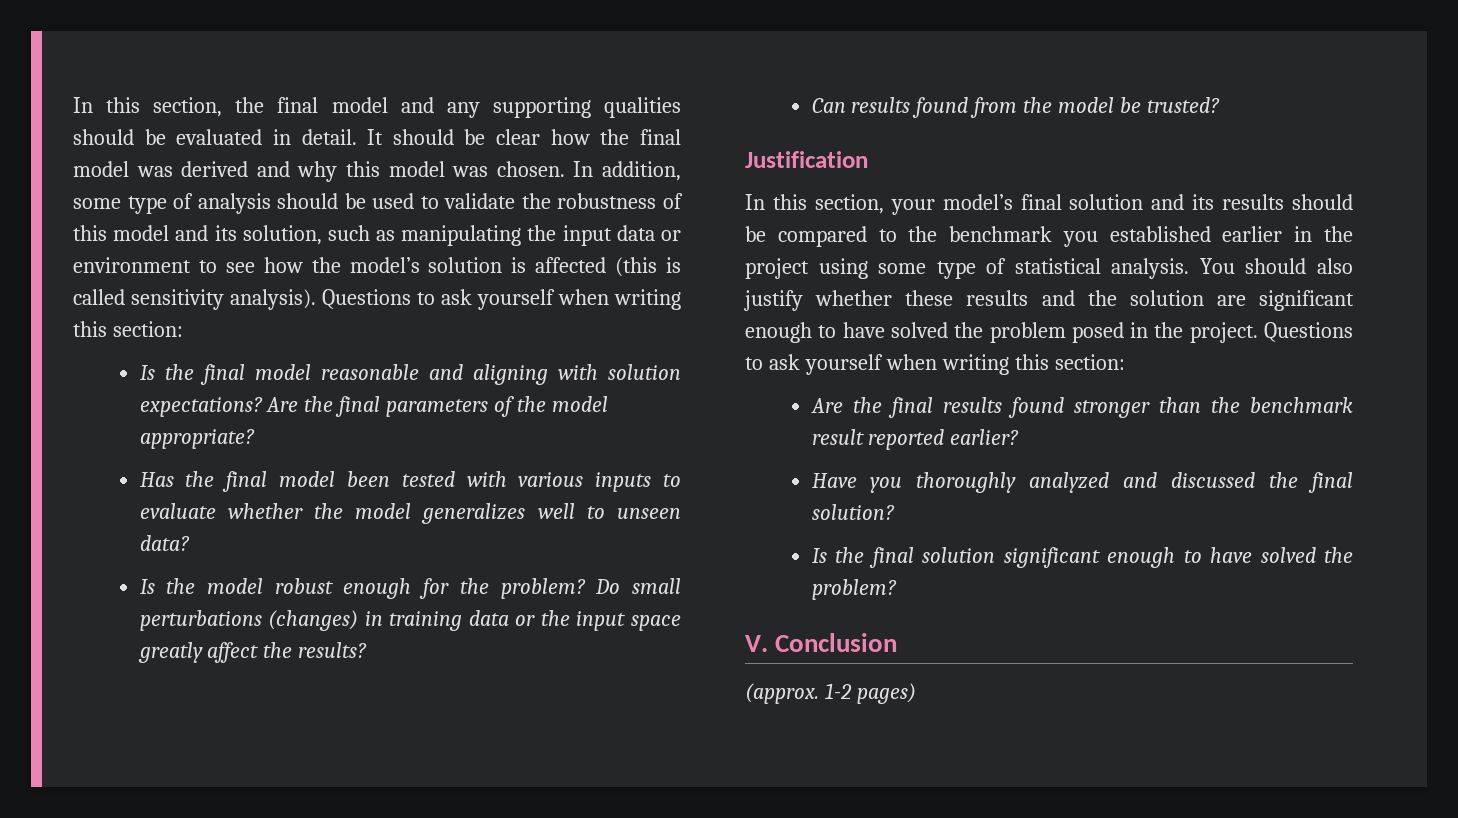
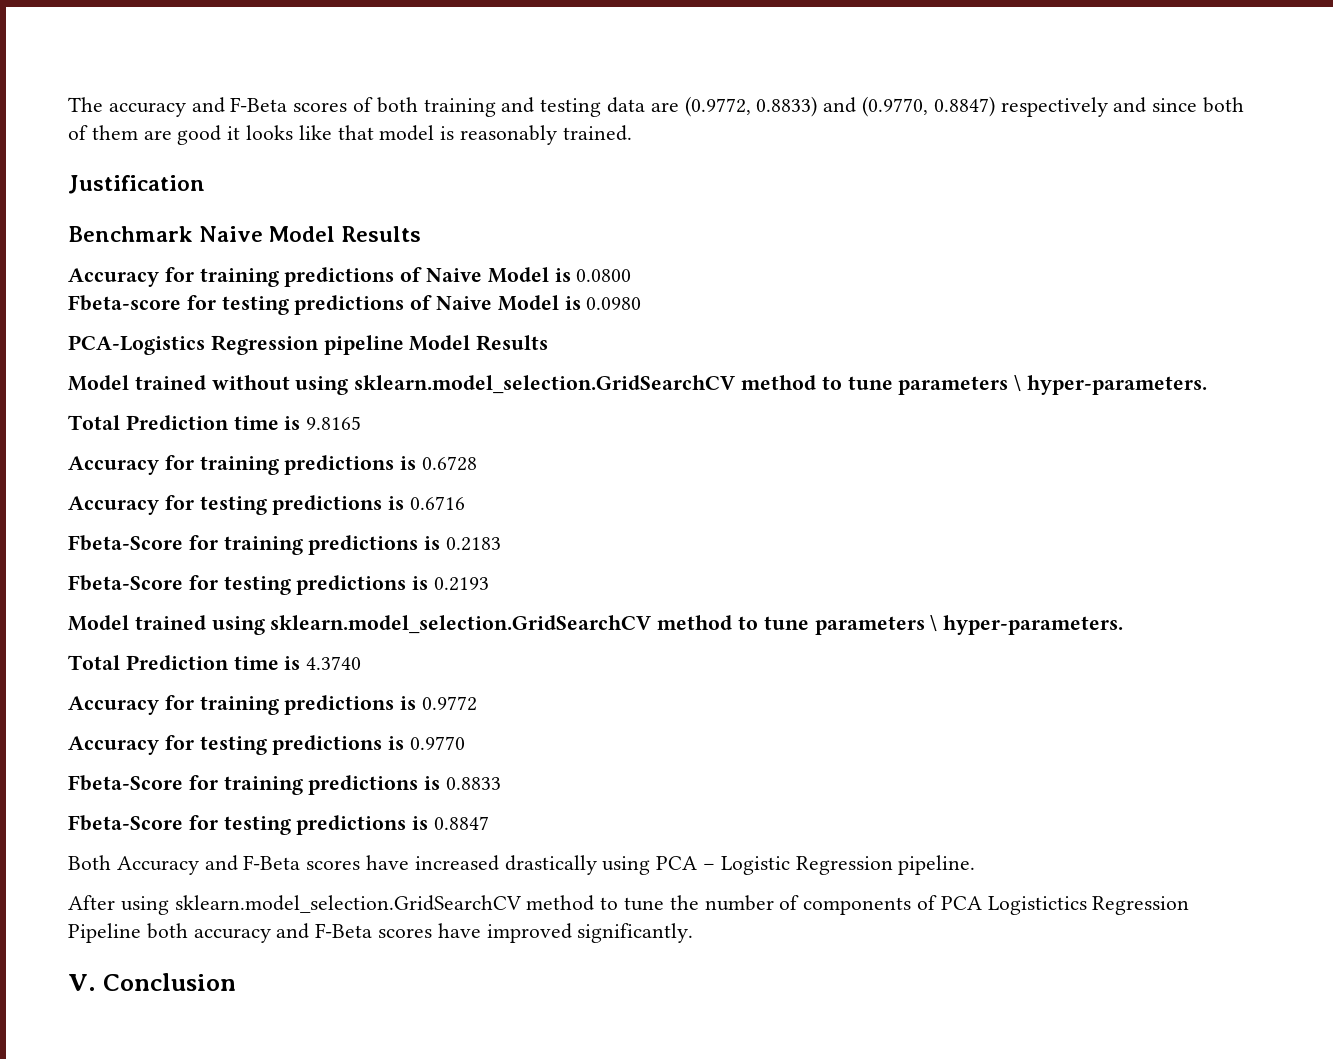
[73,97,681,118] [73,129,681,145] [73,161,682,182] [73,193,683,214] [73,225,681,246] [73,257,681,277] [73,289,681,310] [73,321,183,337] [139,364,681,385] [139,396,609,417] [139,429,255,449] [139,471,682,492] [139,503,682,524] [139,535,190,551] [139,578,681,599] [139,610,681,631] [137,642,368,663] [811,97,1221,118] [745,151,868,168] [745,194,1353,215] [745,226,1353,247] [745,258,1353,279] [744,290,1354,311] [745,322,1353,343] [745,354,1125,375] [810,397,1353,418] [811,429,1020,450] [811,472,1353,493] [811,504,895,520] [811,547,1353,568] [811,579,897,600] In this section, the final model and any supporting qualities should be evaluated in detail. It should be clear how the final model was derived and why this model was chosen. In addition, some type of analysis should be used to validate the robustness of this model and its solution, such as manipulating the input data or environment to see how the model’s solution is affected (this is called sensitivity analysis). Questions to ask yourself when writing this section: // Is the final model reasonable and aligning with solution expectations? Are the final parameters of the model appropriate? // Has the final model been tested with various inputs to evaluate whether the model generalizes well to unseen data? // Is the model robust enough for the problem? Do small perturbations (changes) in training data or the input space greatly affect the results? // Can results found from the model be trusted? // Justification // In this section, your model’s final solution and its results should be compared to the benchmark you established earlier in the project using some type of statistical analysis. You should also justify whether these results and the solution are significant enough to have solved the problem posed in the project. Questions to ask yourself when writing this section: // Are the final results found stronger than the benchmark result reported earlier? // Have you thoroughly analyzed and discussed the final solution? // Is the final solution significant enough to have solved the problem? -> [68,96,1245,117] [68,125,632,145] [68,175,205,194] [68,226,422,242] [68,267,632,287] [68,295,642,315] [68,335,549,355] [68,375,1208,395] [68,415,362,430] [68,455,478,475] [68,495,466,515] [68,535,502,555] [68,575,490,595] [68,615,1124,635] [68,655,362,670] [68,695,478,715] [68,735,466,755] [68,775,502,795] [68,815,490,835] [68,855,976,875] [68,895,1190,915] [68,923,694,943] The accuracy and F-Beta scores of both training and testing data are (0.9772, 0.8833) and (0.9770, 0.8847) respectively and since both of them are good it looks like that model is reasonably trained. // Justification // Benchmark Naive Model Results // Accuracy for training predictions of Naive Model is 0.0800 // Fbeta-score for testing predictions of Naive Model is 0.0980 // PCA-Logistics Regression pipeline Model Results // Model trained without using sklearn.model_selection.GridSearchCV method to tune parameters \ hyper-parameters. // Total Prediction time is 9.8165 // Accuracy for training predictions is 0.6728 // Accuracy for testing predictions is 0.6716 // Fbeta-Score for training predictions is 0.2183 // Fbeta-Score for testing predictions is 0.2193 // Model trained using sklearn.model_selection.GridSearchCV method to tune parameters \ hyper-parameters. // Total Prediction time is 4.3740 // Accuracy for training predictions is 0.9772 // Accuracy for testing predictions is 0.9770 // Fbeta-Score for training predictions is 0.8833 // Fbeta-Score for testing predictions is 0.8847 // Both Accuracy and F-Beta scores have increased drastically using PCA – Logistic Regression pipeline. // After using sklearn.model_selection.GridSearchCV method to tune the number of components of PCA Logistictics Regression Pipeline both accuracy and F-Beta scores have improved significantly.
[745,683,916,704] // (approx. 1-2 pages) -> (236, 982) none

